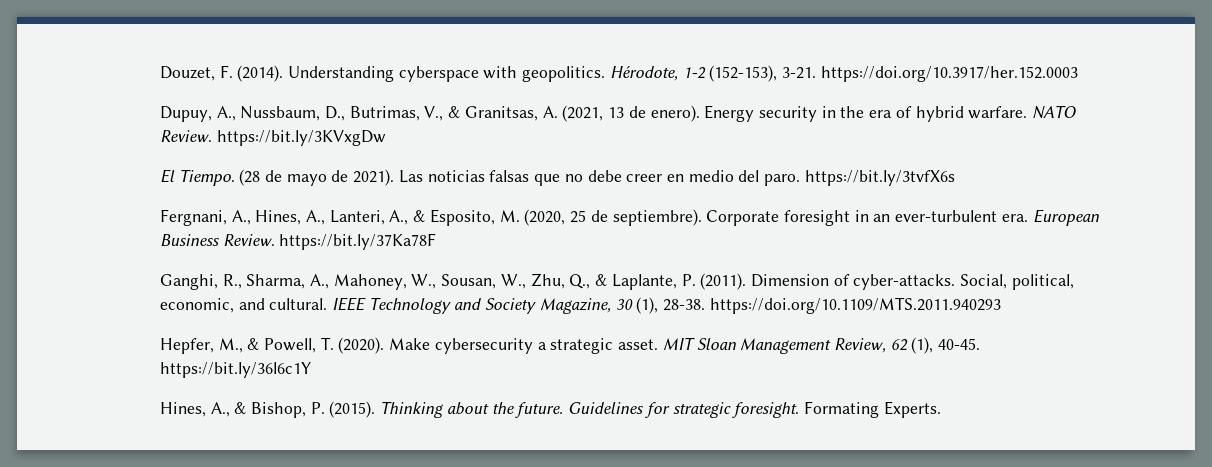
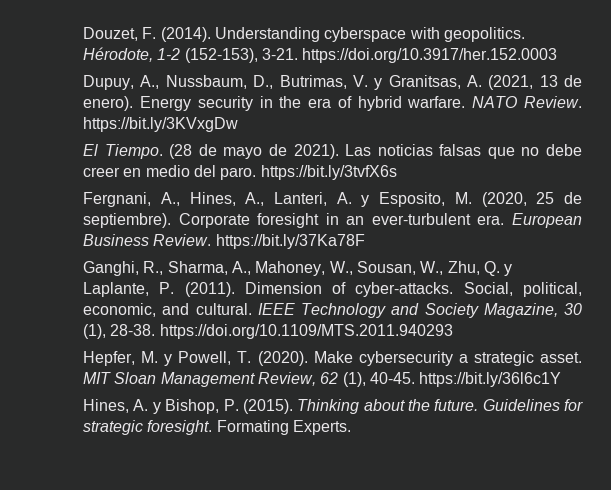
[424,106,461,121] V., & -> [352,75,383,90] V. y
[389,210,426,225] A., & -> [336,192,370,207] A. y
[569,274,608,289] Q., & -> [484,261,513,276] Q. y
[218,338,260,353] M., & -> [141,351,173,366] M. y
[210,402,247,417] A., & -> [133,399,161,414] A. y

